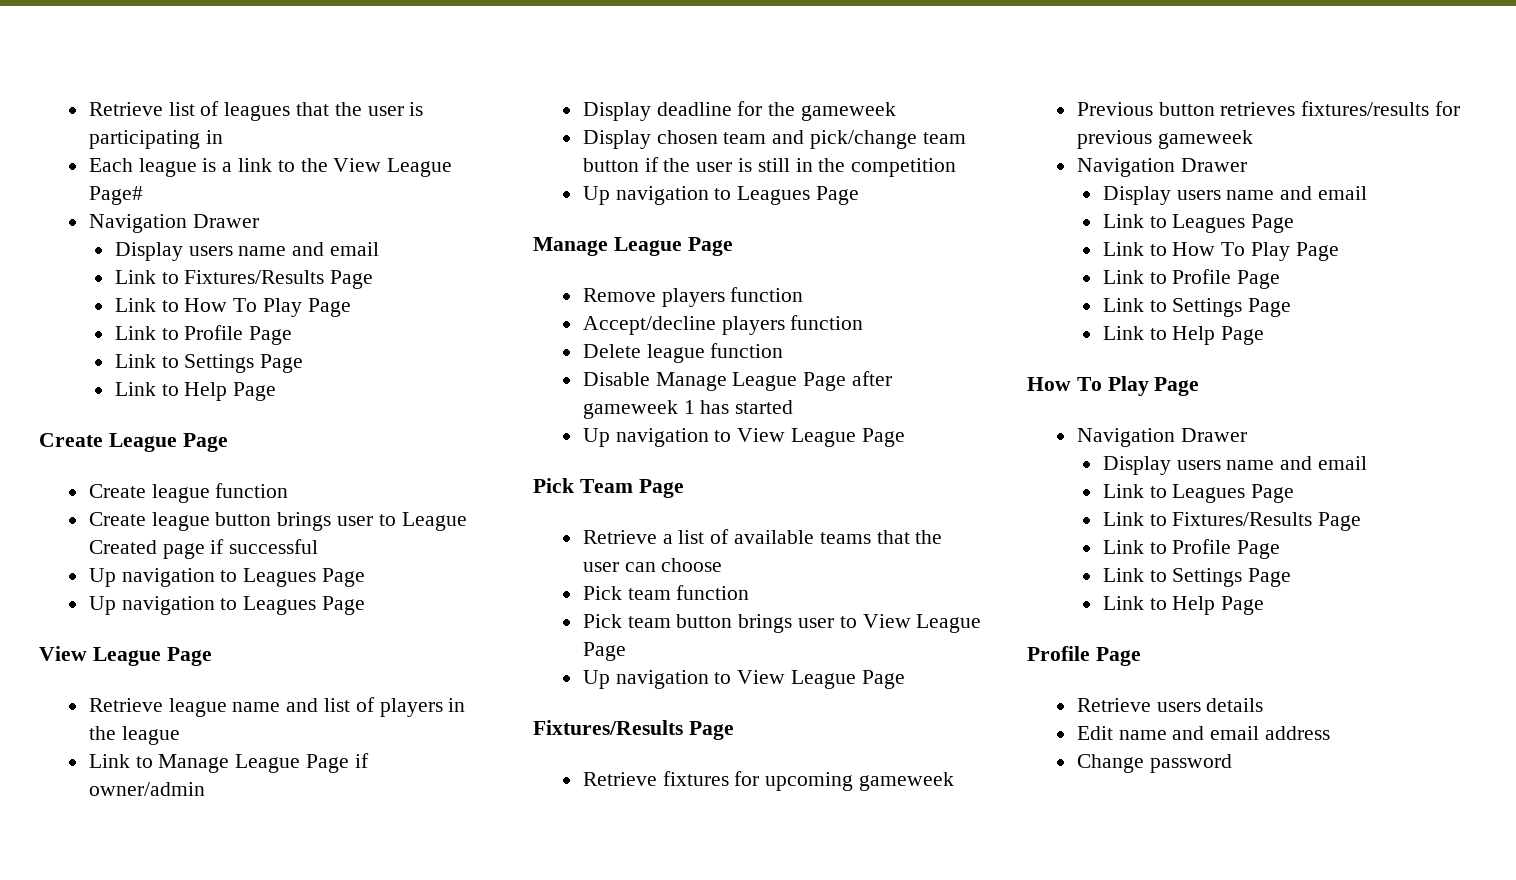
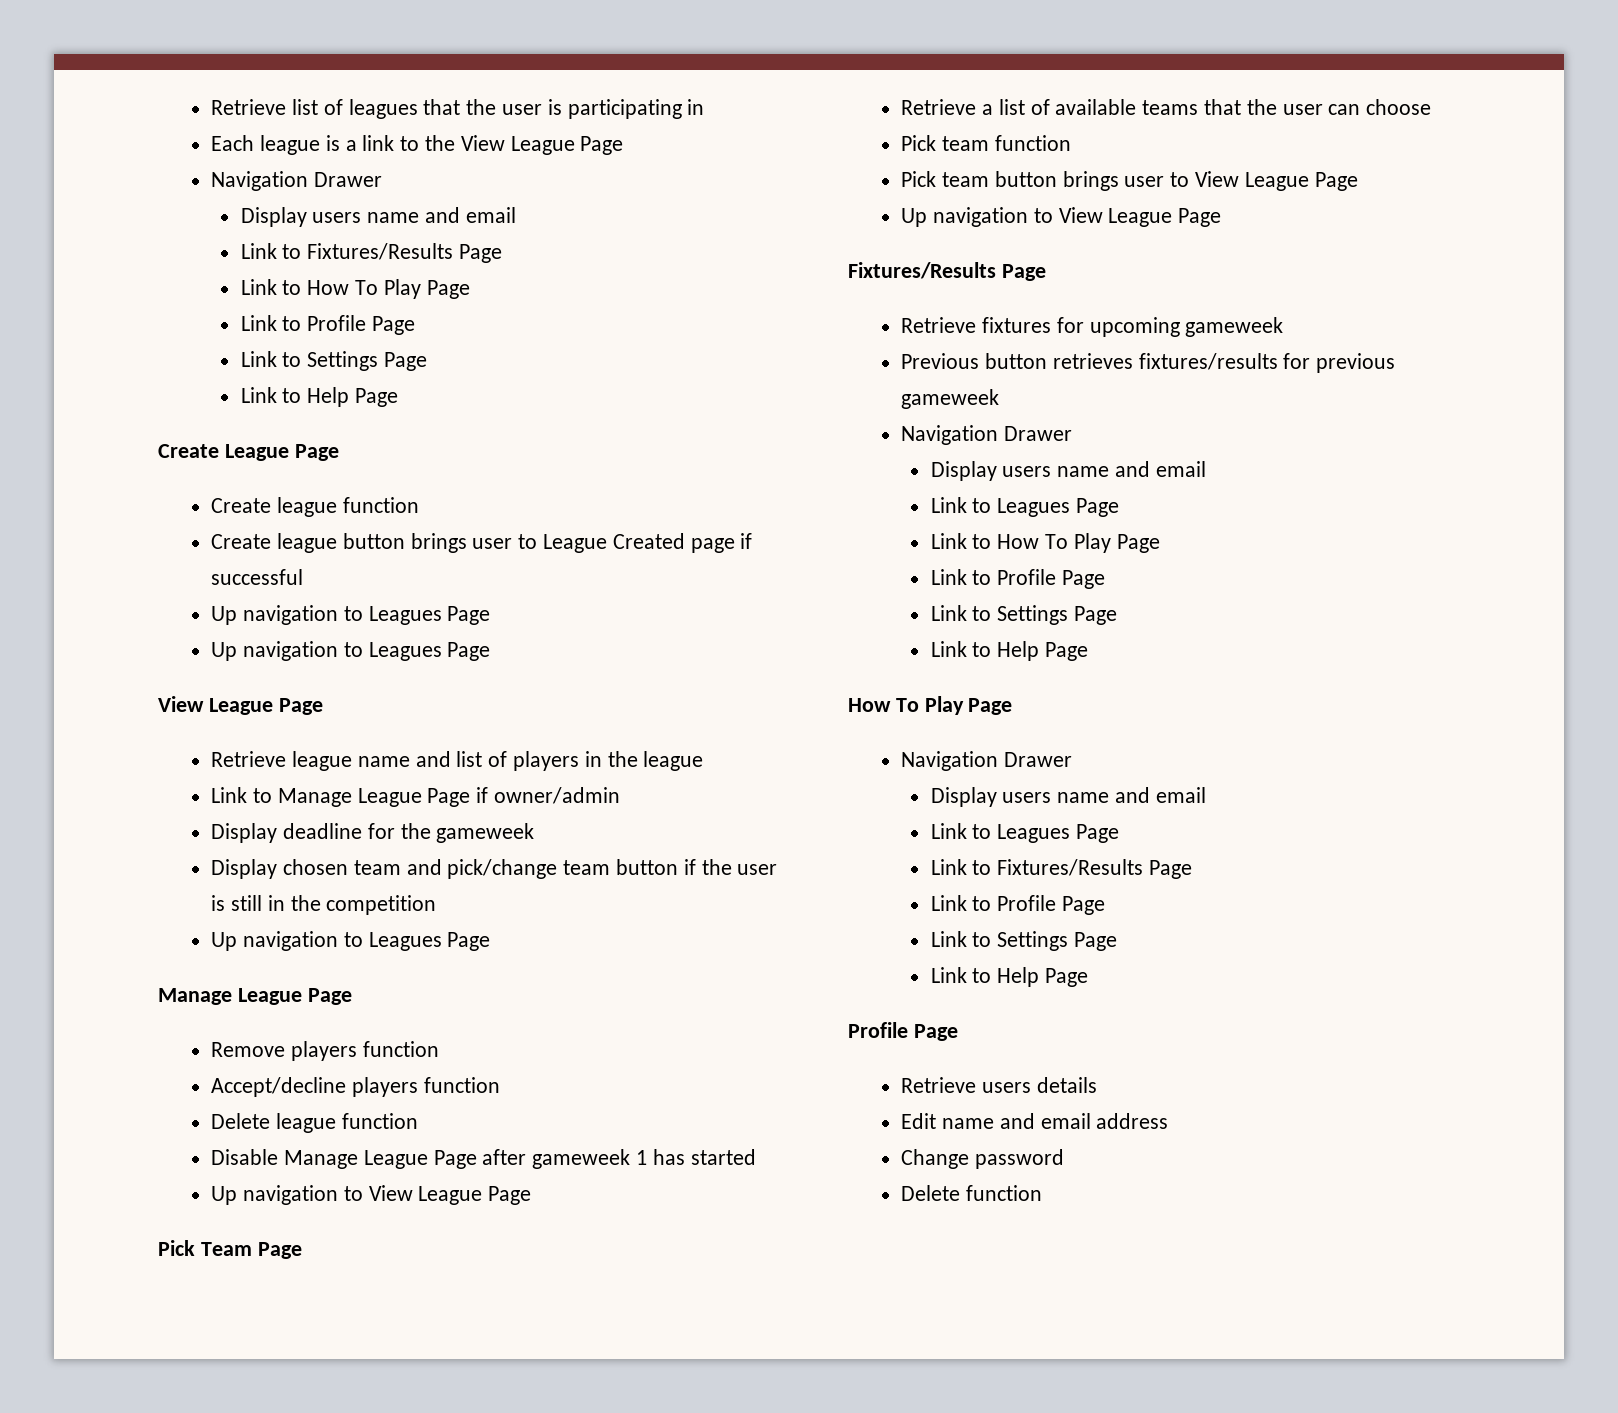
[88,186,143,205] Page# -> [580,136,624,155] Page
(1232, 763) none -> [901,1185,1042,1201] // Delete function

